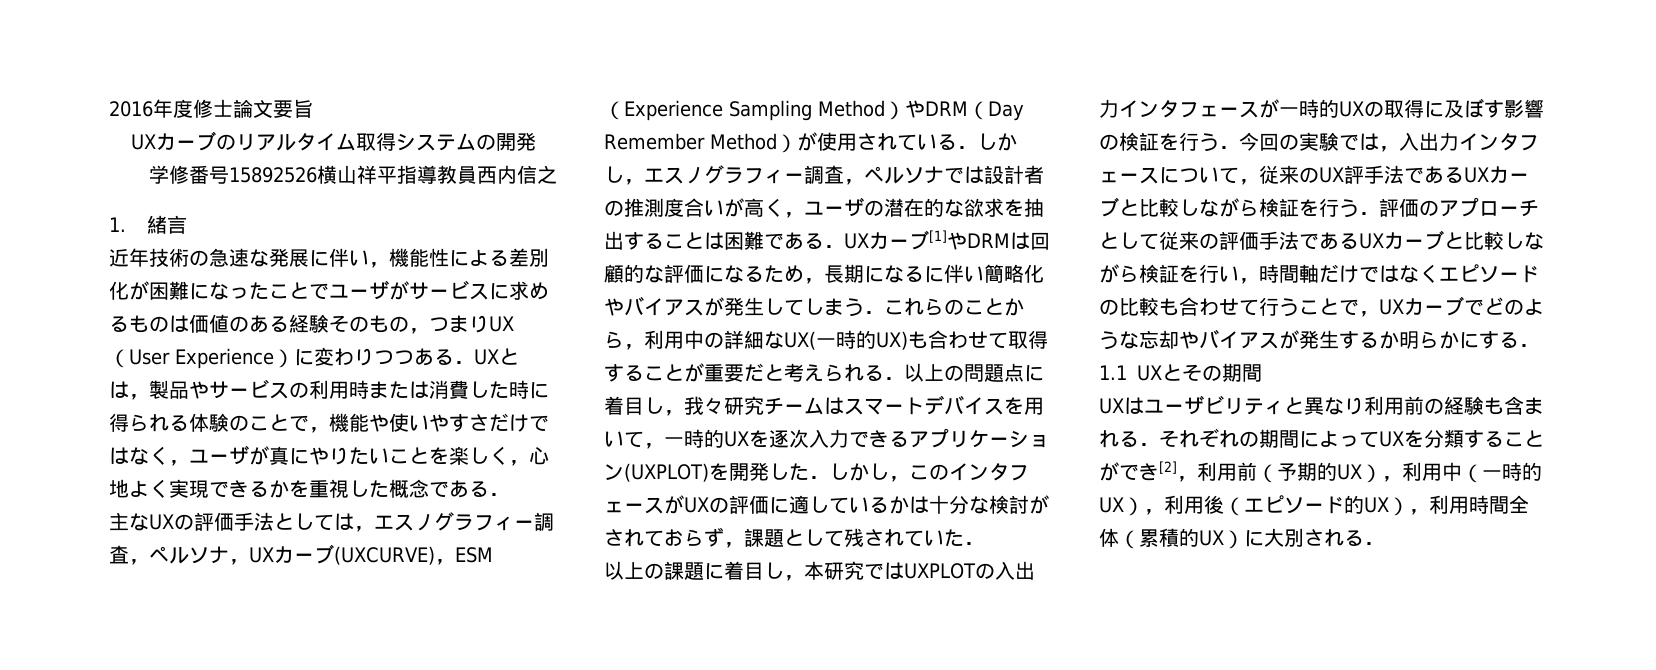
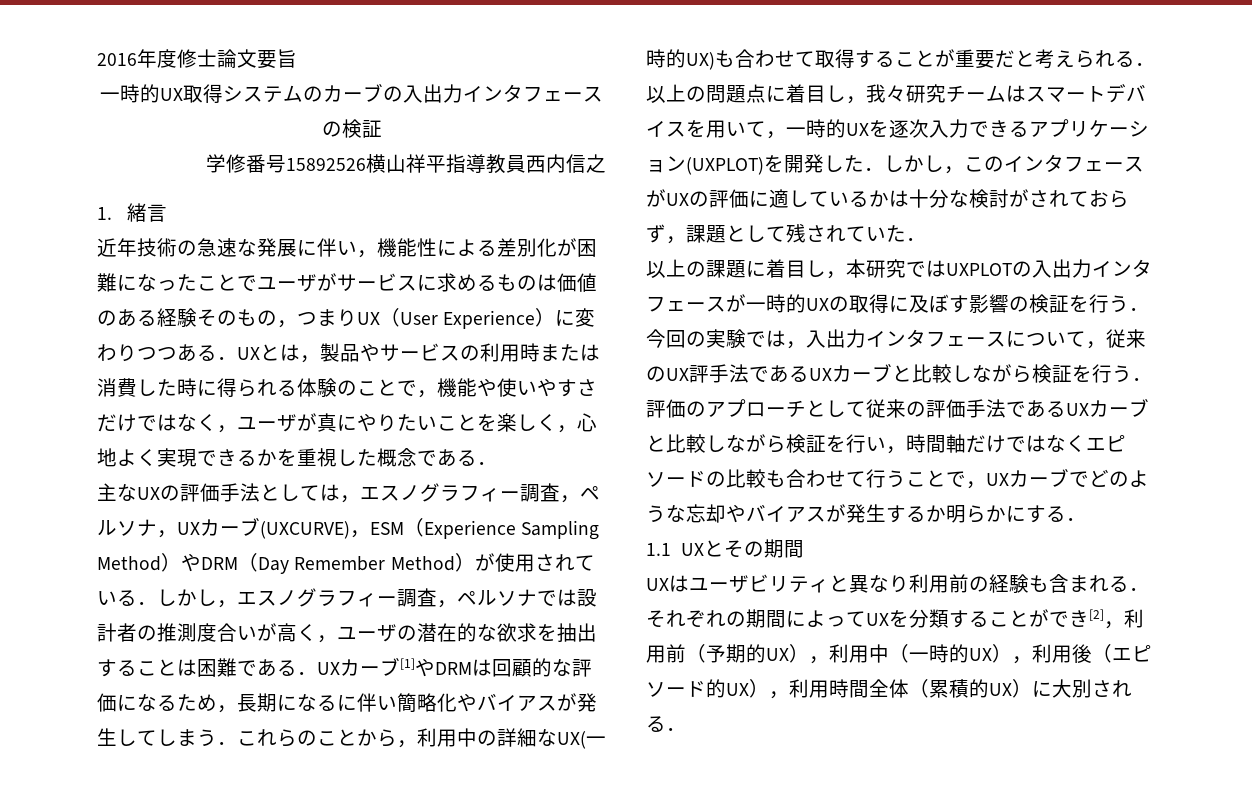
[130,131,536,151] UXカーブのリアルタイム取得システムの開発 -> [100,83,603,103] [321,119,382,138] 一時的UX取得システムのカーブの入出力インタフェースの検証

